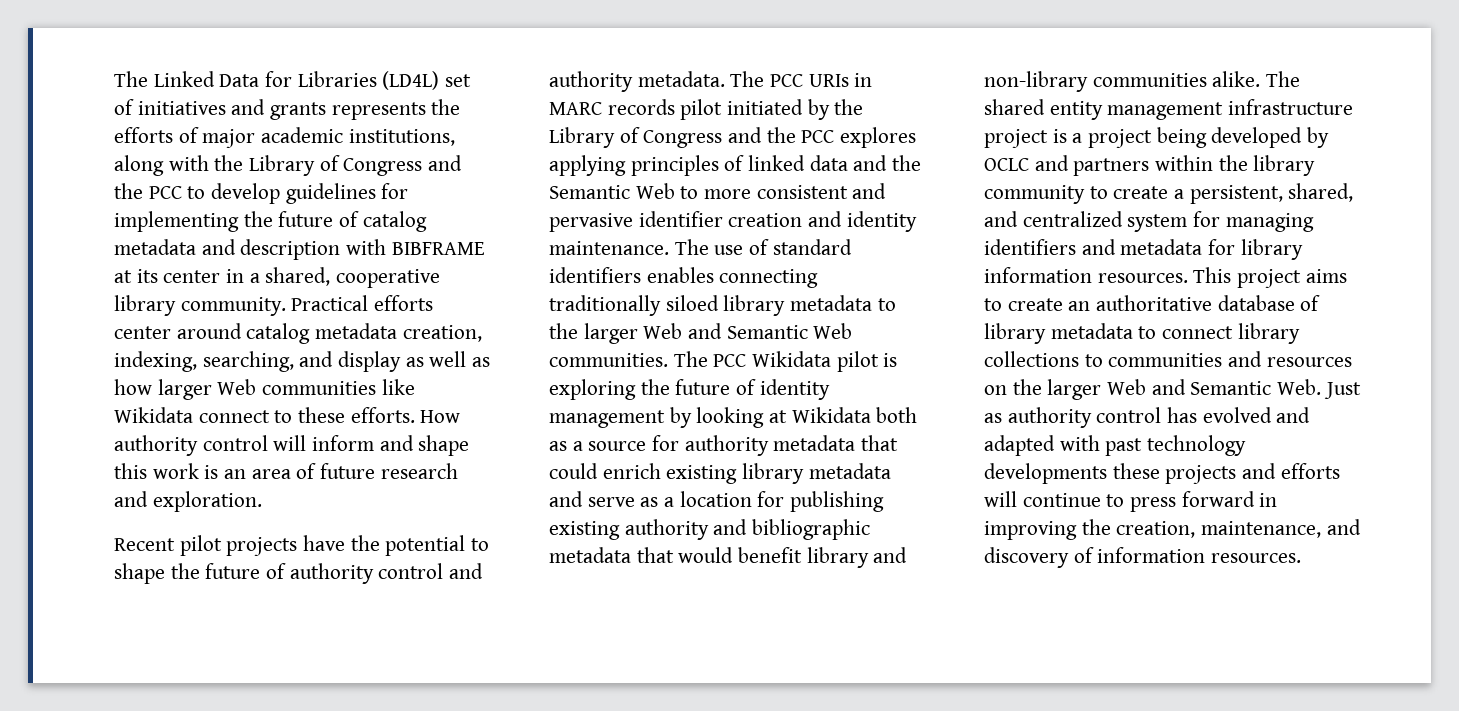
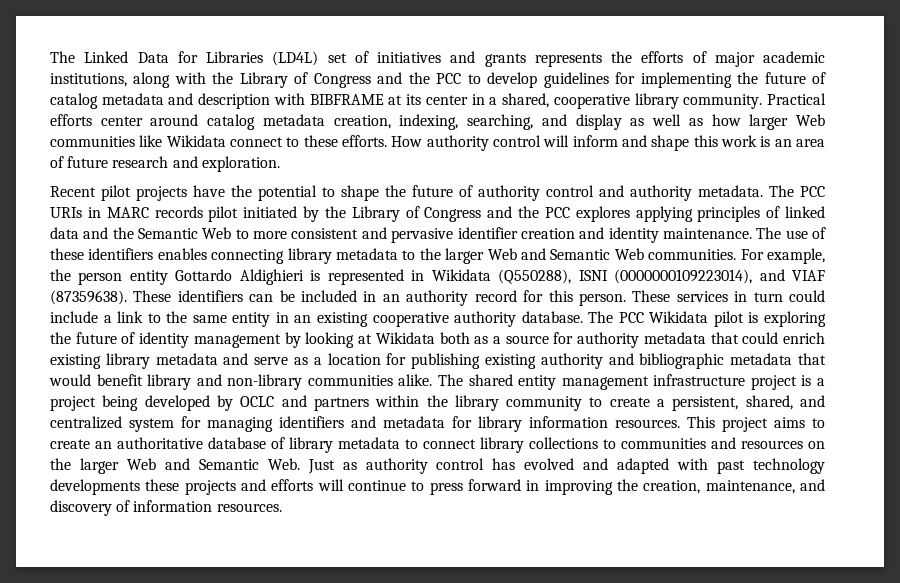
[772,239,852,255] standard -> [50,248,84,260] these
[549,295,719,316] traditionally siloed -> (285, 256) none
(668, 360) none -> [740,248,825,264] [50,269,825,285] [50,290,825,306] [50,311,583,327] For example, the person entity Gottardo Aldighieri is represented in Wikidata (Q550288), ISNI (0000000109223014), and VIAF (87359638). These identifiers can be included in an authority record for this person. These services in turn could include a link to the same entity in an existing cooperative authority database.

